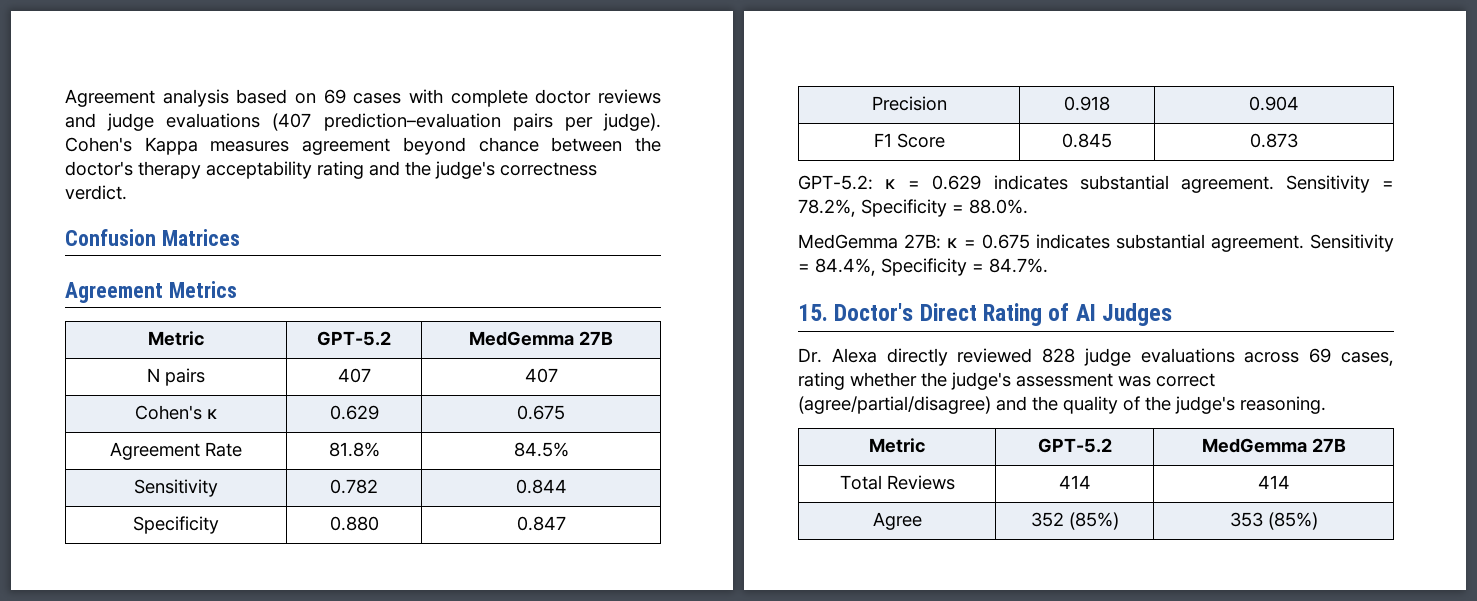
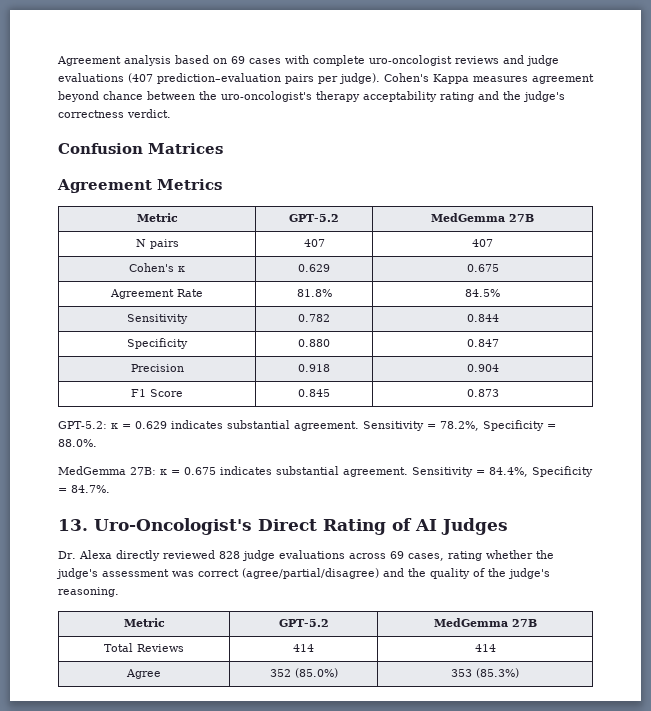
[535,89,592,104] doctor -> [369,55,452,66] uro-oncologist
[65,161,133,176] doctor's -> [221,91,312,102] uro-oncologist's
[798,303,914,321] 15. Doctor's -> [58,518,252,535] 13. Uro-Oncologist's
[1068,512,1119,530] (85%) -> [294,668,338,678] (85.0%)
[1267,512,1318,530] (85%) -> [476,668,519,678] (85.3%)

